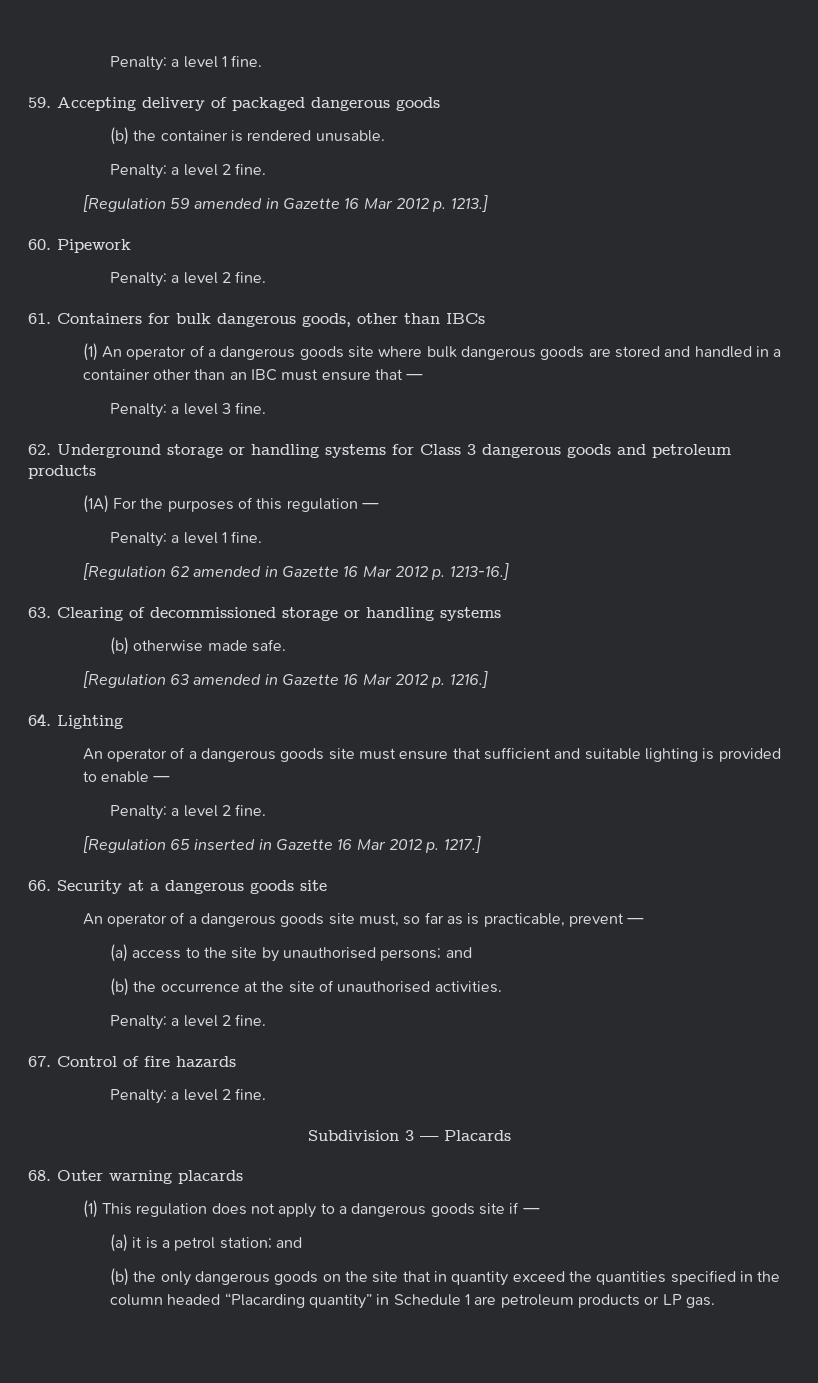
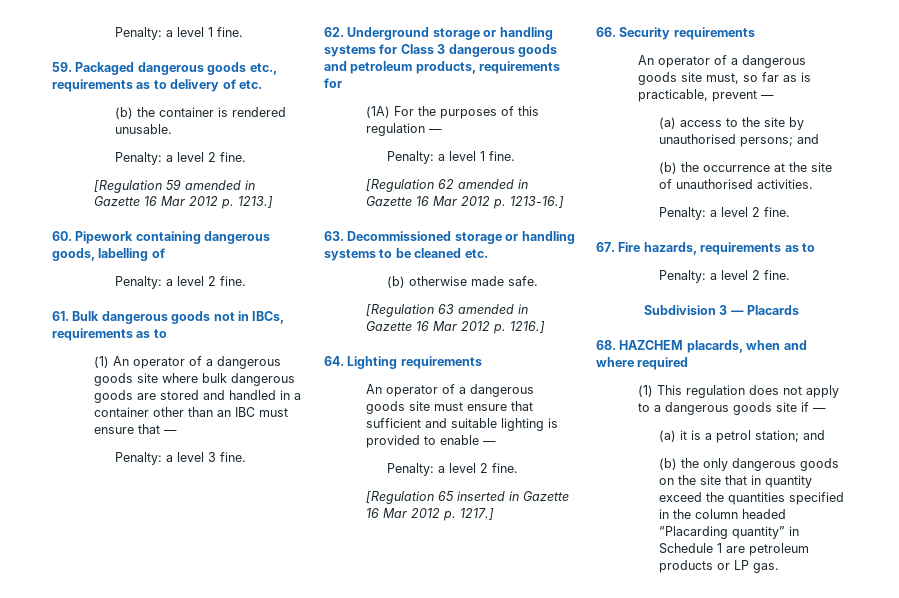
[57,97,440,111] Accepting delivery of packaged dangerous goods -> [75,62,277,75] [52,79,262,92] Packaged dangerous goods etc., requirements as to delivery of etc.
(131, 246) none -> [135,231,271,244] [52,248,165,261] containing dangerous goods, labelling of
[57,313,485,327] Containers for bulk dangerous goods, other than IBCs -> [72,311,285,324] [52,328,167,341] Bulk dangerous goods not in IBCs, requirements as to
[28,465,96,479] products -> [415,61,561,74] [324,78,342,88] products, requirements for
[57,607,501,621] Clearing of decommissioned storage or handling systems -> [347,231,575,244] [324,248,488,261] Decommissioned storage or handling systems to be cleaned etc.
(123, 722) none -> [400,356,482,369] requirements
[128,880,327,894] at a dangerous goods site -> [673,27,755,40] requirements
[57,1056,236,1068] Control of fire hazards -> [618,242,815,255] Fire hazards, requirements as to
[57,1170,243,1184] Outer warning placards -> [619,340,807,353] [596,357,689,370] HAZCHEM placards, when and where required

